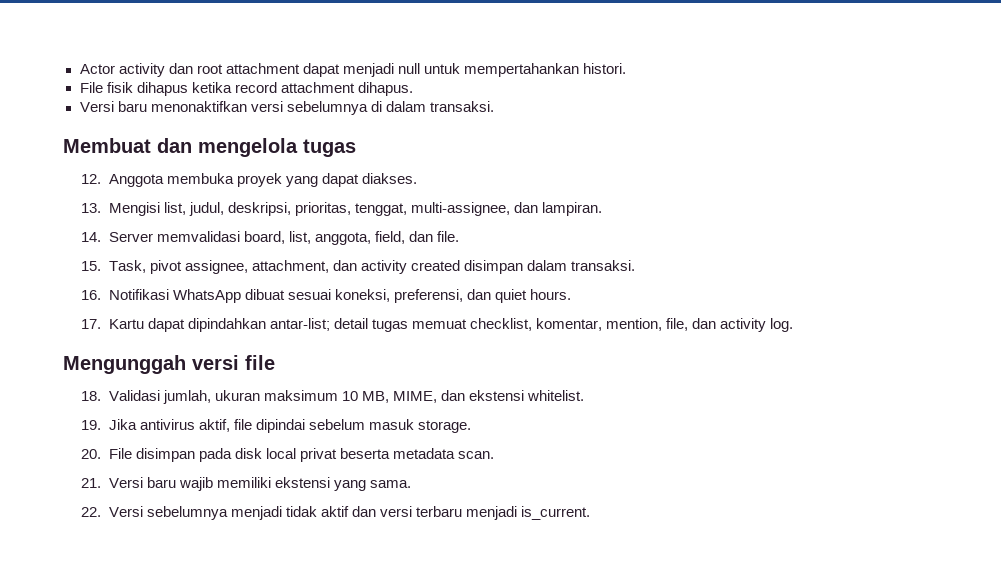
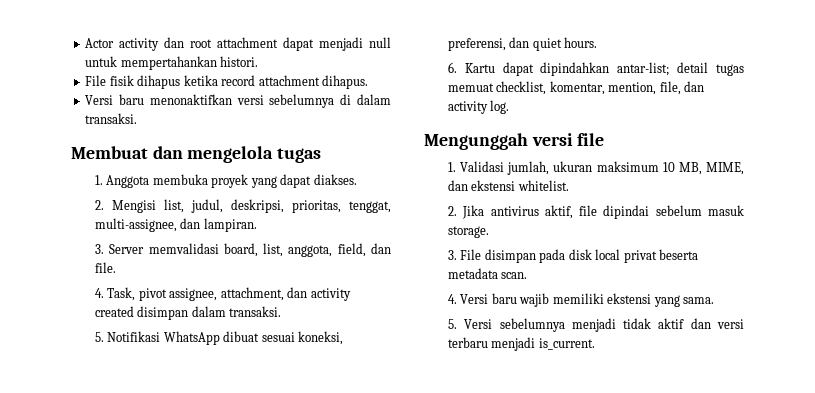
[81,174,102,184] 12. -> [94,175,103,185] 1.
[81,203,102,213] 13. -> [94,200,104,210] 2.
[81,232,102,242] 14. -> [94,244,104,254] 3.
[81,261,102,271] 15. -> [94,288,104,298] 4.
[81,290,102,300] 16. -> [94,332,104,342] 5.
[81,319,102,329] 17. -> [447,62,457,73] 6.
[81,391,102,401] 18. -> [447,162,456,172] 1.
[81,420,102,430] 19. -> [447,206,457,216] 2.
[81,449,102,459] 20. -> [447,250,457,260] 3.
[81,478,102,488] 21. -> [447,294,457,304] 4.
[81,507,102,517] 22. -> [447,319,457,329] 5.

